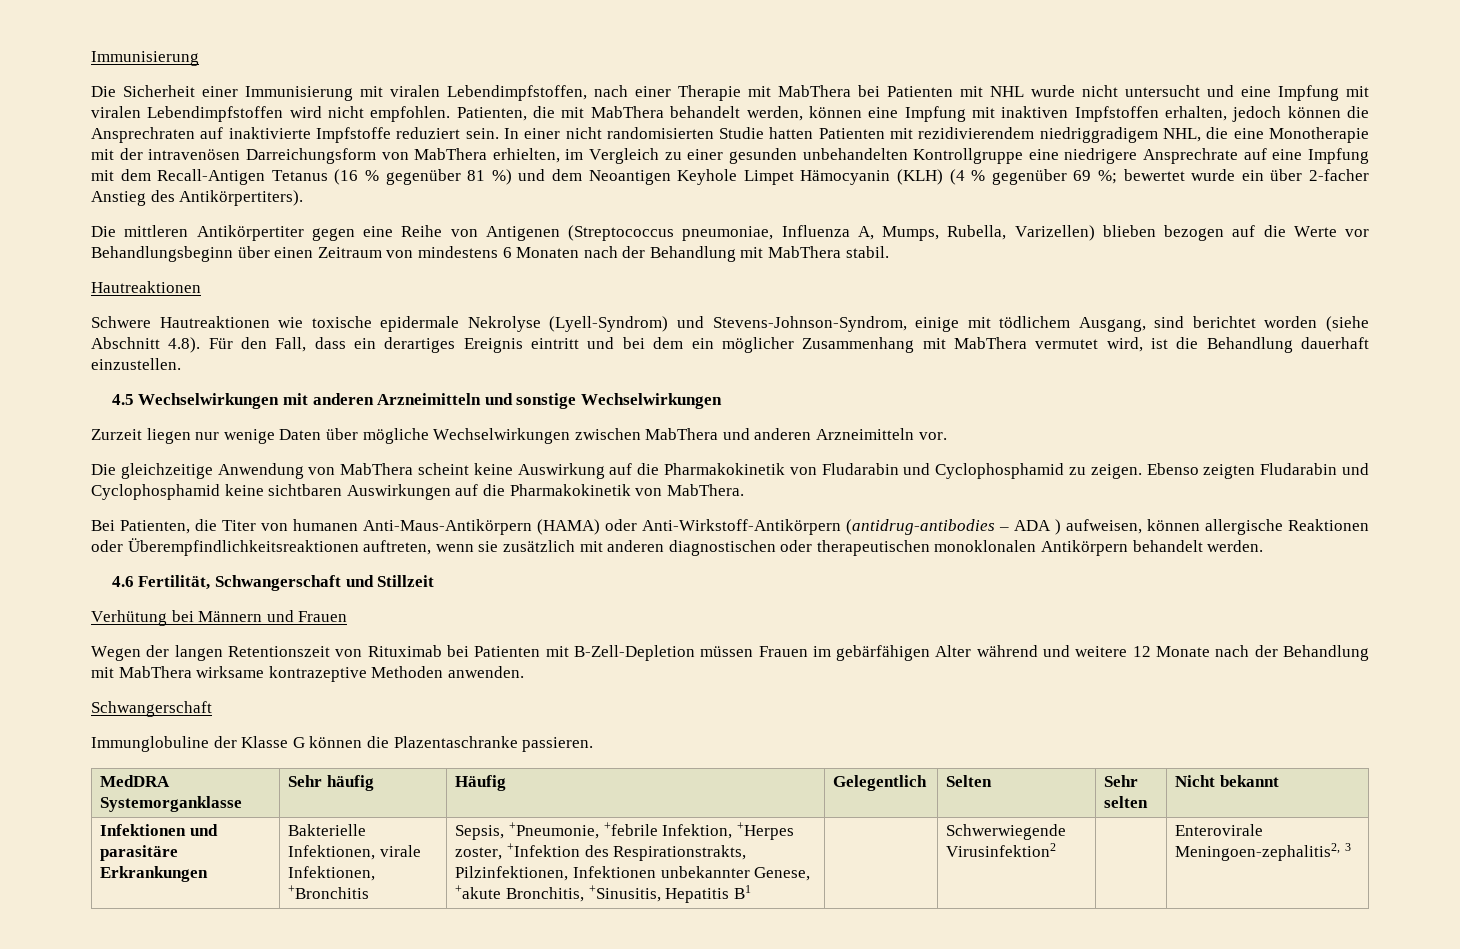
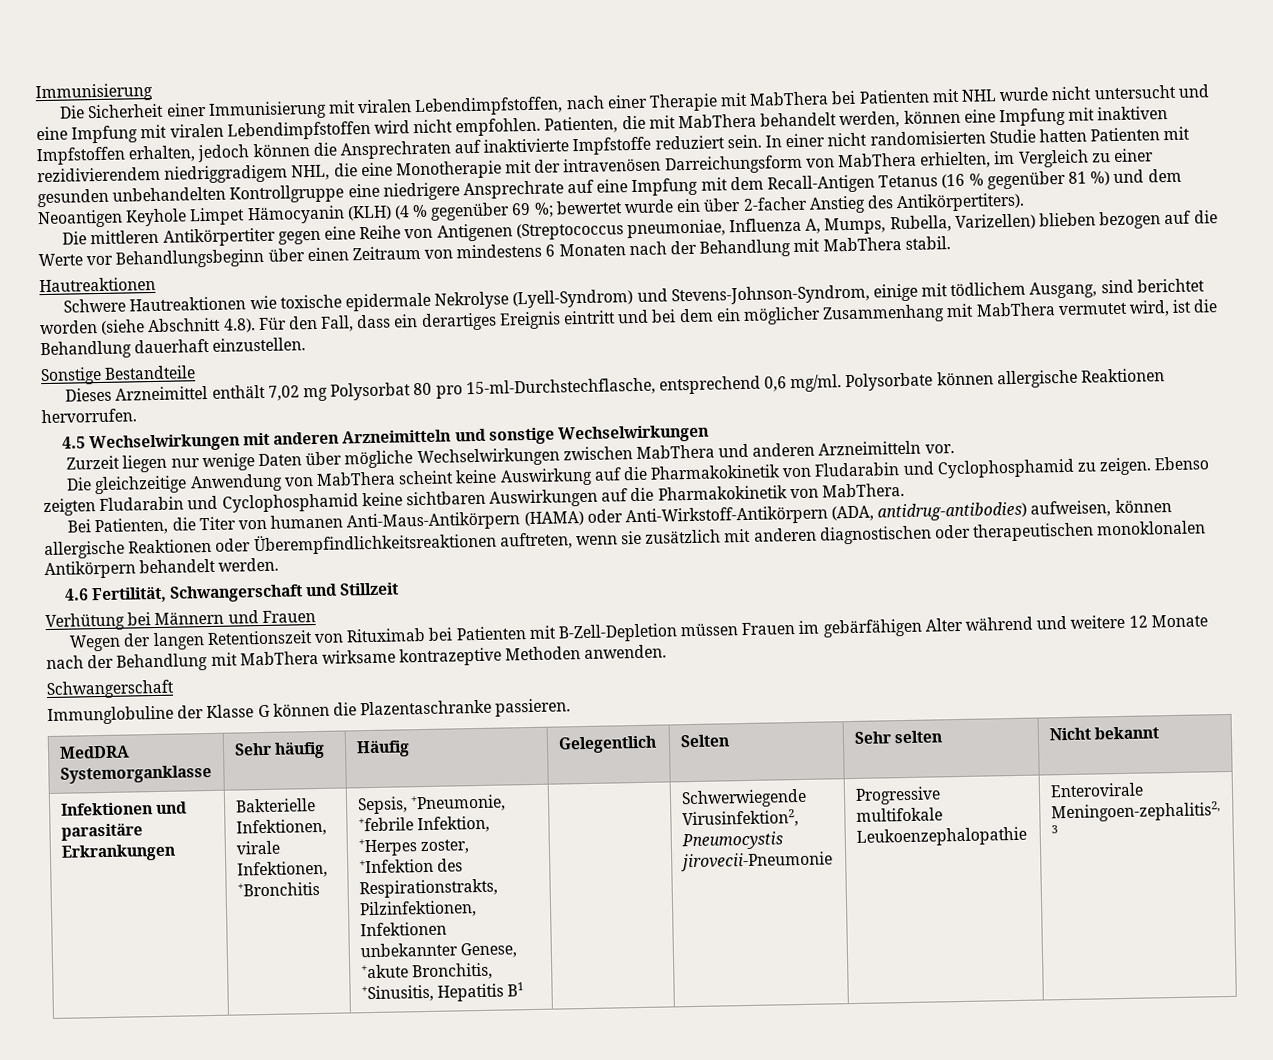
(181, 364) none -> [40,365,197,386] [65,368,1165,402] [41,408,137,424] // Sonstige Bestandteile // Dieses Arzneimittel enthält 7,02 mg Polysorbat 80 pro 15-ml-Durchstechflasche, entsprechend 0,6 mg/ml. Polysorbate können allergische Reaktionen hervorrufen.
[846,519,1061,535] (antidrug-antibodies – ADA ) -> [831,501,1028,522] (ADA, antidrug-antibodies)
[946,843,1057,857] Virusinfektion2 | -> [681,809,799,829] [680,831,783,851] [679,851,833,872] [854,786,941,805] [855,807,943,822] [855,826,1027,847] Virusinfektion2, Pneumocystis jirovecii-Pneumonie | Progressive multifokale Leukoenzephalopathie

